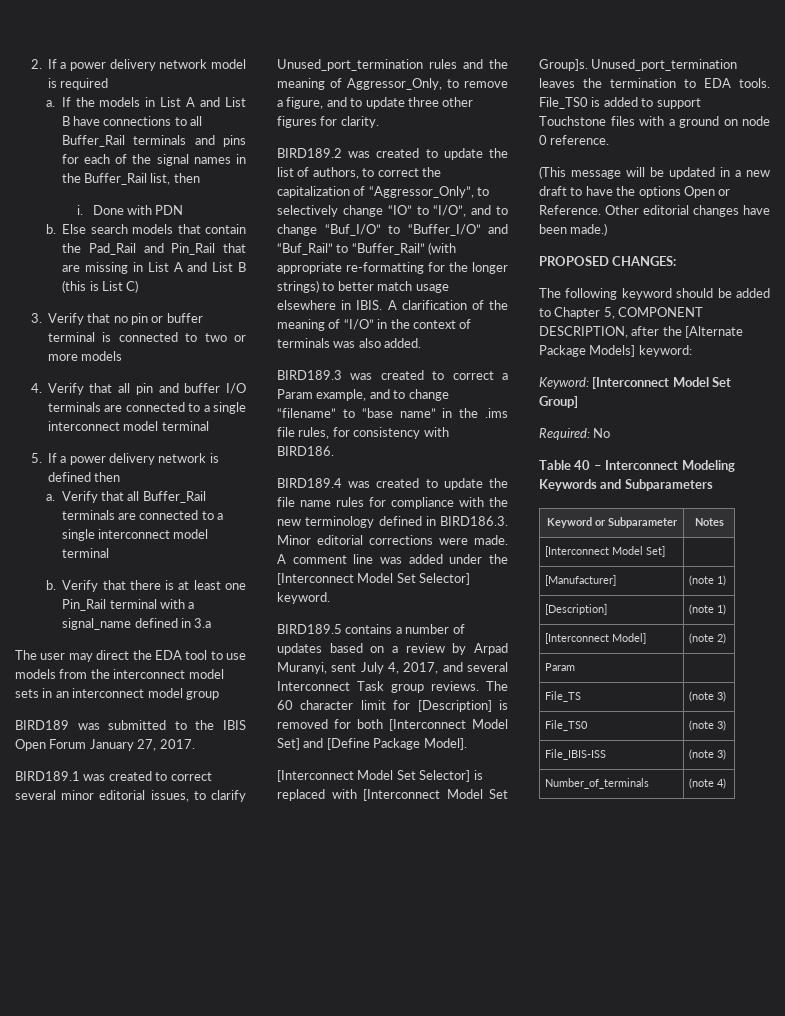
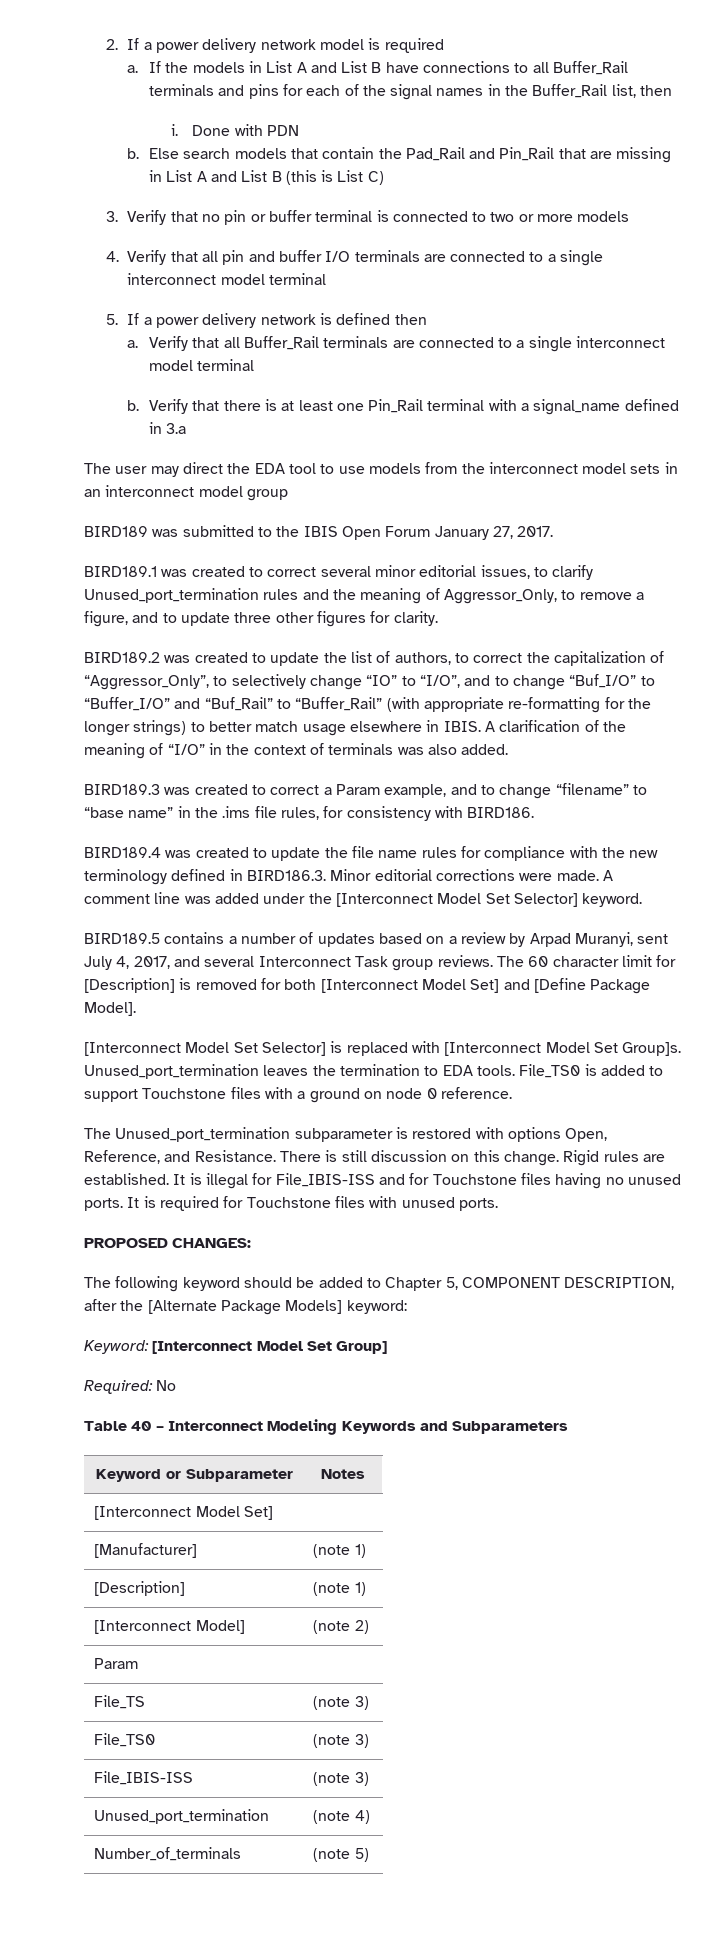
[539,166,770,179] [539,186,731,198] [539,205,770,217] [539,223,608,236] (This message will be updated in a new draft to have the options Open or Reference. Other editorial changes have been made.) -> [84,1127,608,1142] [84,1150,665,1166] [84,1173,681,1189] [84,1196,498,1211] The Unused_port_termination subparameter is restored with options Open, Reference, and Resistance. There is still discussion on this change. Rigid rules are established. It is illegal for File_IBIS-ISS and for Touchstone files having no unused ports. It is required for Touchstone files with unused ports.
(726, 754) none -> [94,1809,270,1824] [313,1810,370,1824] // Unused_port_termination | (note 4)
[716,778,726,789] 4) -> [354,1848,369,1862] 5)

